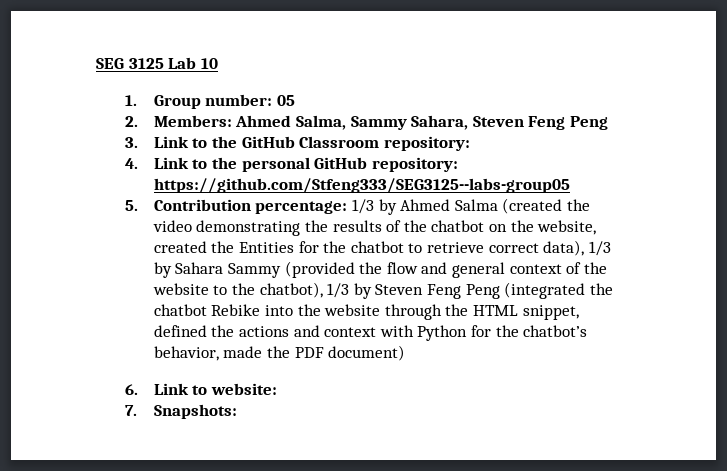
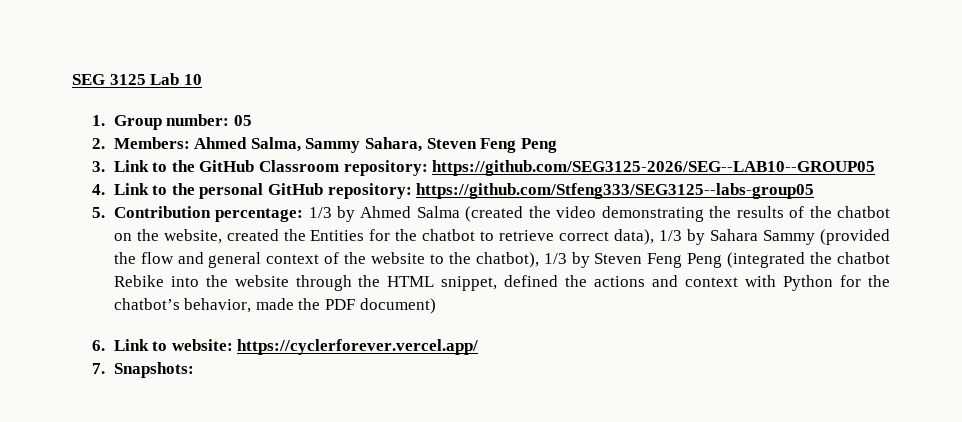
(470, 143) none -> [432,160,876,176] https://github.com/SEG3125-2026/SEG--LAB10--GROUP05
(278, 389) none -> [237,339,479,355] https://cyclerforever.vercel.app/

